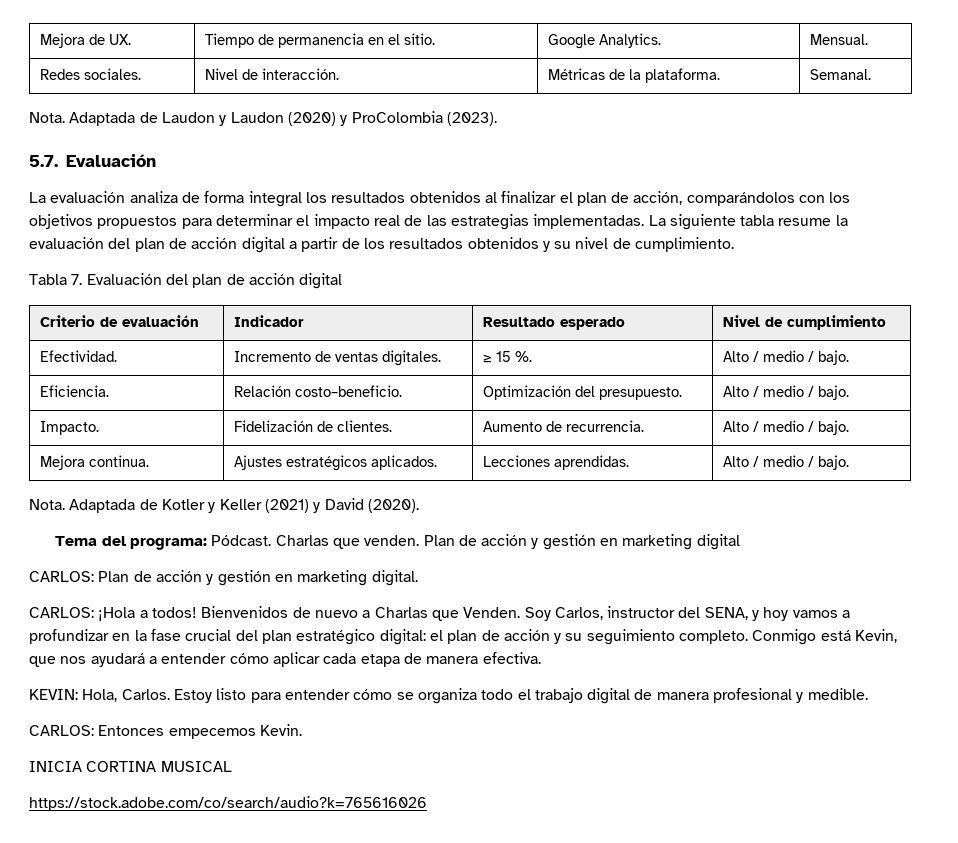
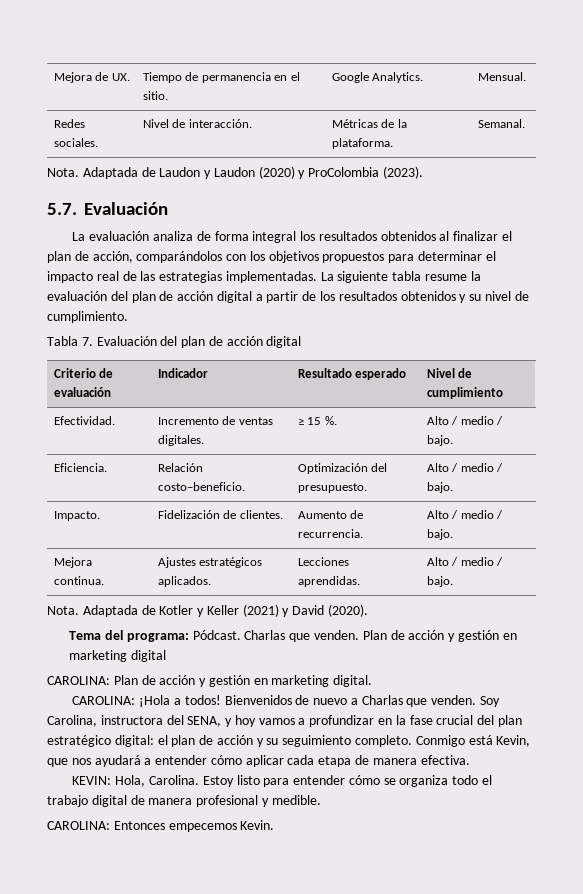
[29,571,94,582] CARLOS: -> [47,676,110,685] CAROLINA:
[29,607,94,618] CARLOS: -> [72,696,136,705] CAROLINA:
[463,606,676,621] Venden. Soy Carlos, instructor -> [431,695,500,707] [47,715,163,727] venden. Soy Carolina, instructora
[121,689,170,700] Carlos. -> [148,775,199,785] Carolina.
[29,725,94,736] CARLOS: -> [47,821,110,830] CAROLINA:
[29,761,232,772] [29,796,427,811] // INICIA CORTINA MUSICAL // https://stock.adobe.com/co/search/audio?k=765616026 -> (275, 825) none

